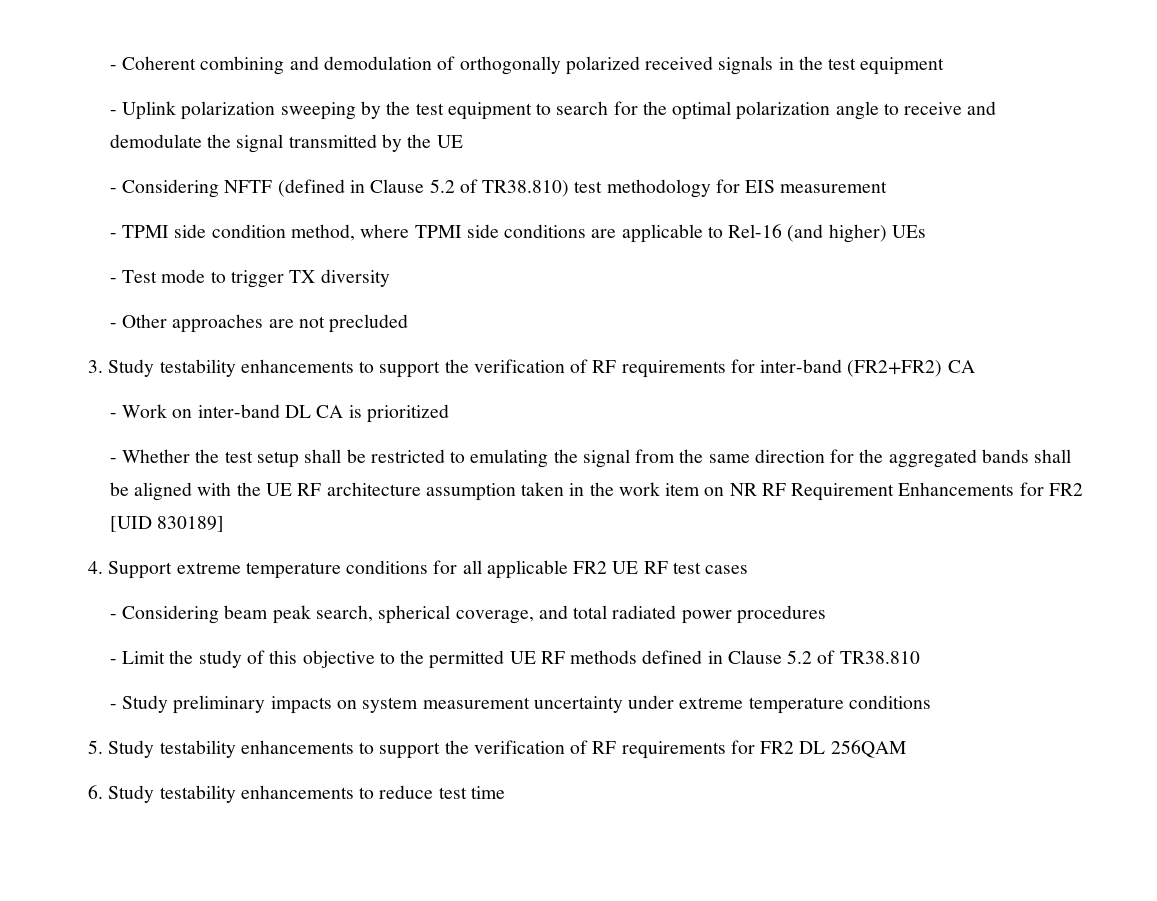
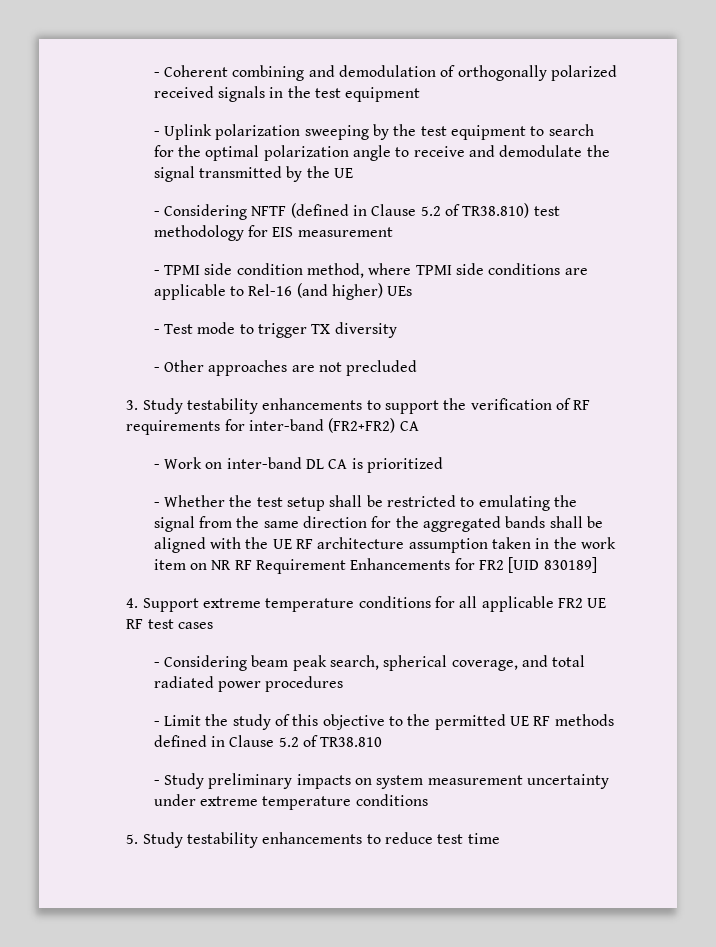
[379,740,906,759] [87,785,375,803] support the verification of RF requirements for FR2 DL 256QAM // 6. Study testability enhancements to -> (381, 839) none

